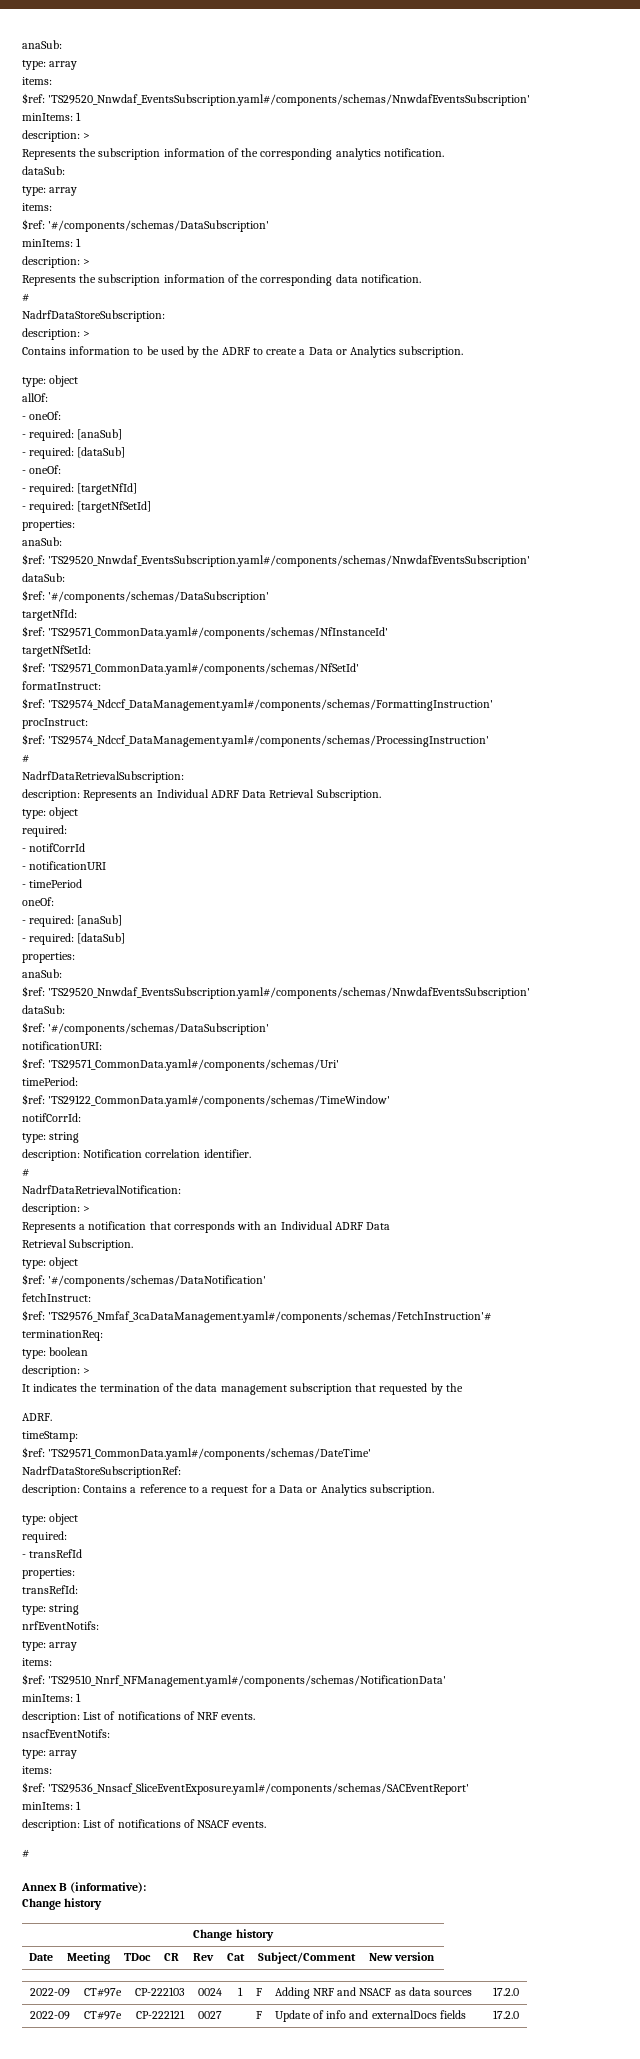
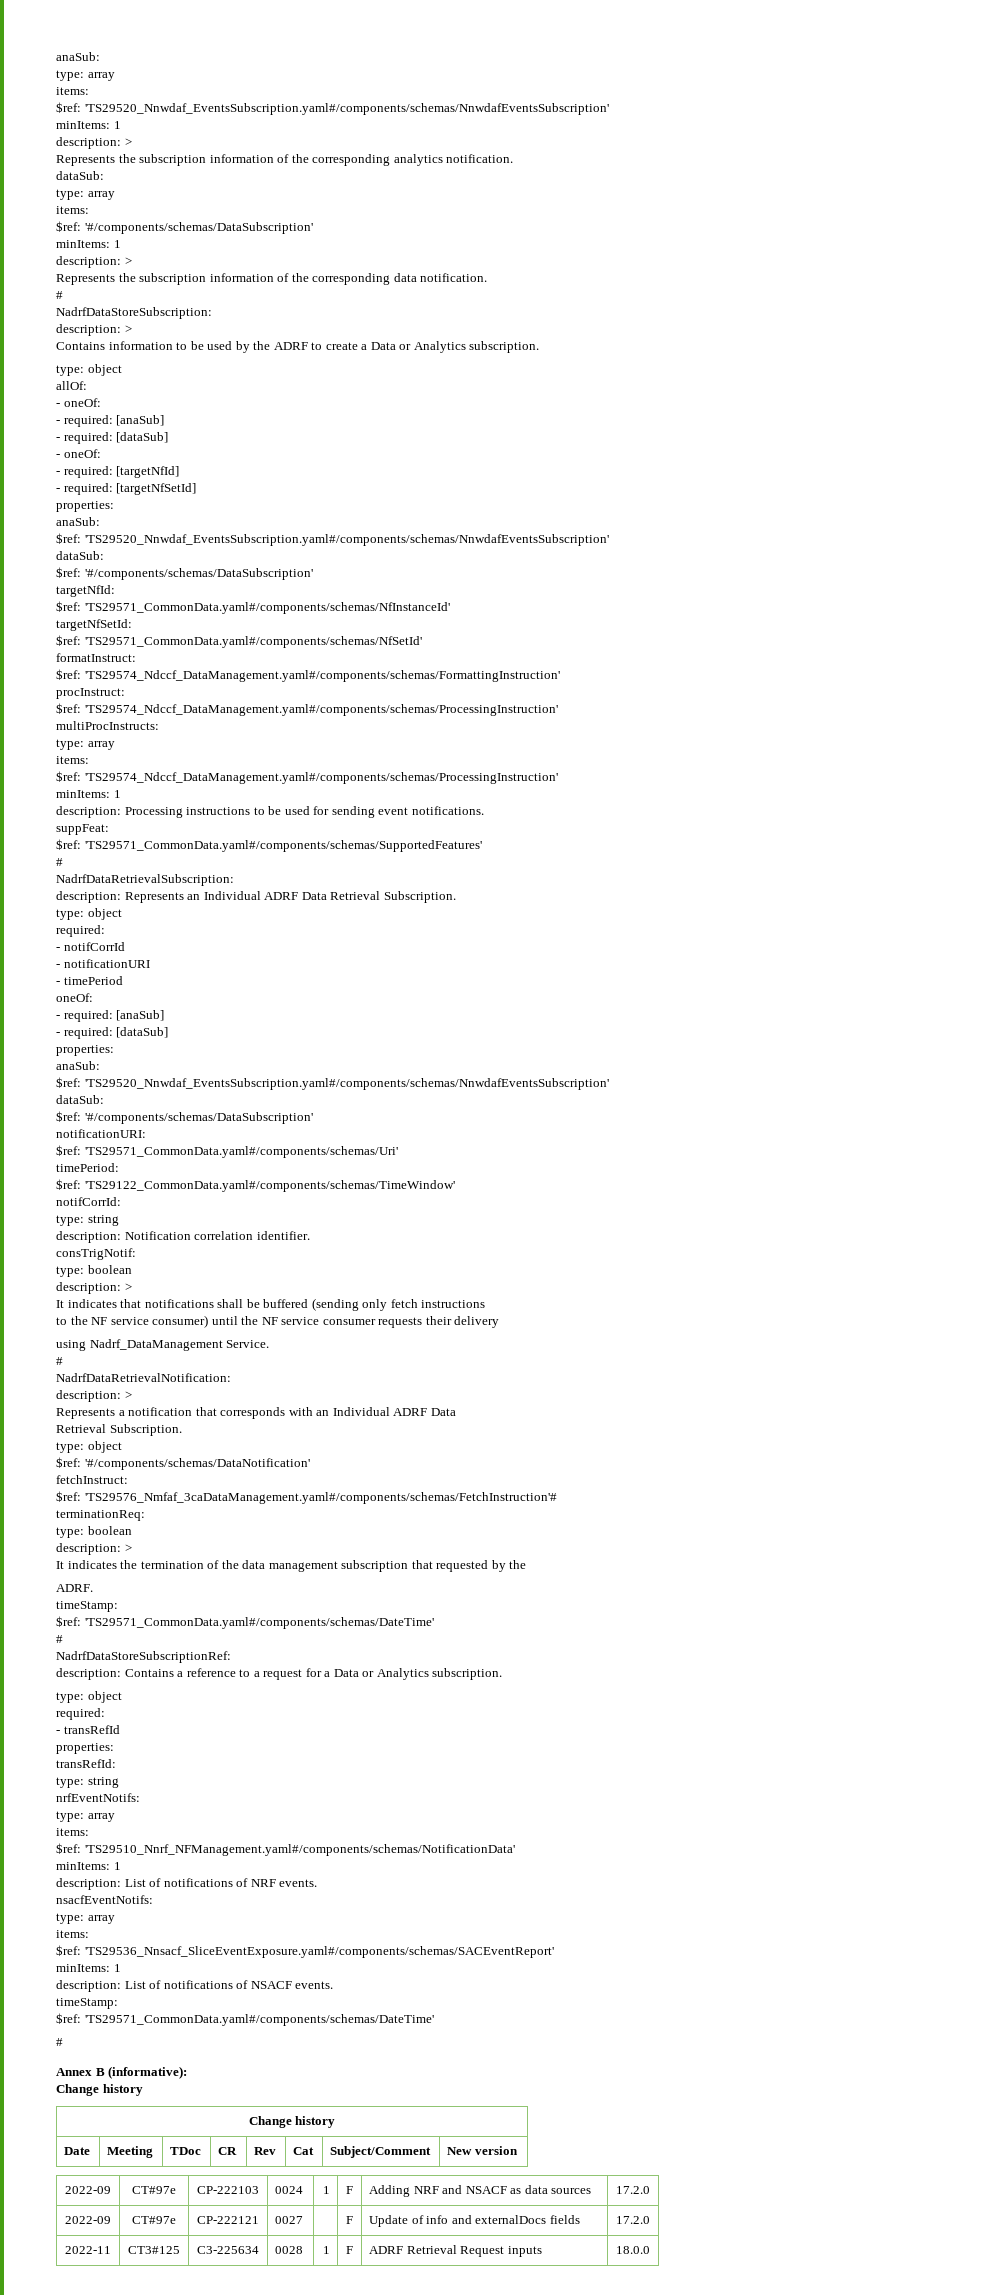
(490, 741) none -> [56,721,159,730] [56,739,115,750] [56,756,89,764] [56,771,558,784] [56,790,121,798] [56,806,484,818] [56,824,109,835] [56,839,482,852] // multiProcInstructs: // type: array // items: // $ref: 'TS29574_Ndccf_DataManagement.yaml#/components/schemas/ProcessingInstruction' // minItems: 1 // description: Processing instructions to be used for sending event notifications. // suppFeat: // $ref: 'TS29571_CommonData.yaml#/components/schemas/SupportedFeatures'
(251, 1153) none -> [56,1248,136,1260] [56,1265,132,1277] [56,1282,132,1294] [56,1298,486,1311] [56,1315,500,1328] [56,1339,270,1351] // consTrigNotif: // type: boolean // description: > // It indicates that notifications shall be buffered (sending only fetch instructions // to the NF service consumer) until the NF service consumer requests their delivery // using Nadrf_DataManagement Service.
(372, 1454) none -> [56,1635,63,1643] // #
(267, 1824) none -> [56,1998,118,2009] [56,2013,434,2026] // timeStamp: // $ref: 'TS29571_CommonData.yaml#/components/schemas/DateTime'
(519, 2014) none -> [65,2246,111,2254] [128,2246,180,2254] [197,2246,259,2254] [275,2246,304,2254] [322,2246,330,2254] [346,2246,353,2254] [369,2245,542,2257] [616,2246,650,2254] // 2022-11 | CT3#125 | C3-225634 | 0028 | 1 | F | ADRF Retrieval Request inputs | 18.0.0

